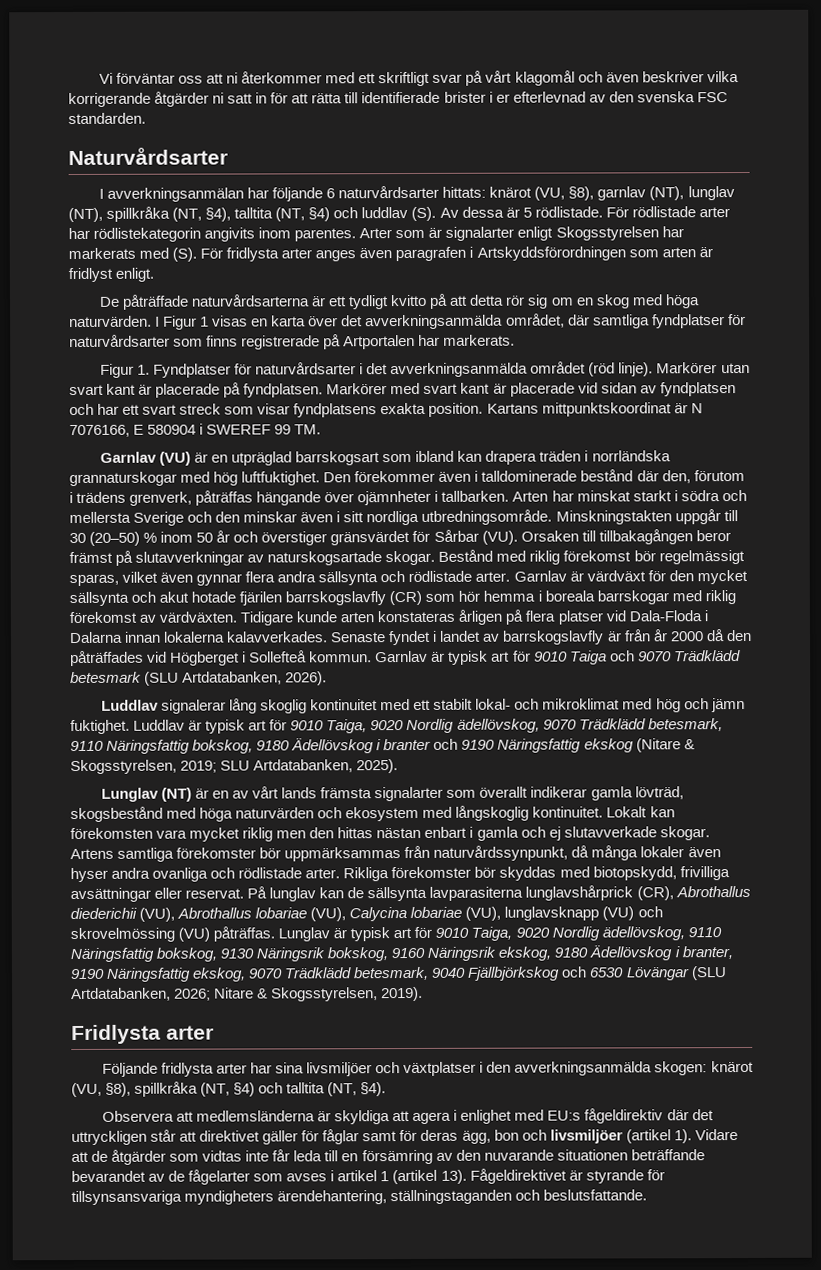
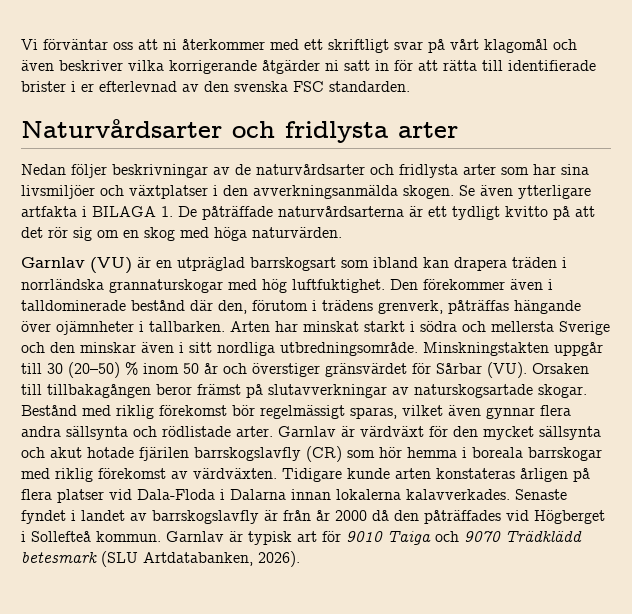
[98,185,735,202] [68,206,730,223] [68,226,684,242] [68,246,713,262] [68,267,155,283] // I avverkningsanmälan har följande 6 naturvårdsarter hittats: knärot (VU, §8), garnlav (NT), lunglav (NT), spillkråka (NT, §4), talltita (NT, §4) och luddlav (S). Av dessa är 5 rödlistade. För rödlistade arter har rödlistekategorin angivits inom parentes. Arter som är signalarter enligt Skogsstyrelsen har markerats med (S). För fridlysta arter anges även paragrafen i Artskyddsförordningen som arten är fridlyst enligt. // -> [232,121,458,143] [21,164,589,178] [21,185,591,199] [21,206,173,217] och fridlysta arter // Nedan följer beskrivningar av de naturvårdsarter och fridlysta arter som har sina livsmiljöer och växtplatser i den avverkningsanmälda skogen. Se även ytterligare artfakta i BILAGA 1.
[469,294,505,306] detta -> [21,227,43,238] det
[155,313,746,330] [69,334,516,350] [99,361,750,378] [69,382,736,398] [69,402,703,418] [69,423,322,438] I Figur 1 visas en karta över det avverkningsanmälda området, där samtliga fyndplatser för naturvårdsarter som finns registrerade på Artportalen har markerats. // Figur 1. Fyndplatser för naturvårdsarter i det avverkningsanmälda området (röd linje). Markörer utan svart kant är placerade på fyndplatsen. Markörer med svart kant är placerade vid sidan av fyndplatsen och har ett svart streck som visar fyndplatsens exakta position. Kartans mittpunktskoordinat är N 7076166, E 580904 i SWEREF 99 TM. -> (342, 232) none
[100,698,745,714] [70,718,723,735] [70,738,695,754] [70,759,399,775] [100,786,684,802] [70,805,675,823] [70,826,710,842] [70,845,721,862] [70,866,730,883] [70,885,751,903] [70,906,663,922] [70,926,722,943] [70,945,733,963] [70,966,727,982] [71,986,424,1002] [71,1024,214,1045] [101,1060,754,1077] [71,1081,387,1098] [101,1108,714,1125] [71,1129,738,1146] [71,1149,705,1165] [71,1168,665,1185] [71,1189,648,1206] // Luddlav signalerar lång skoglig kontinuitet med ett stabilt lokal- och mikroklimat med hög och jämn fuktighet. Luddlav är typisk art för 9010 Taiga, 9020 Nordlig ädellövskog, 9070 Trädklädd betesmark, 9110 Näringsfattig bokskog, 9180 Ädellövskog i branter och 9190 Näringsfattig ekskog (Nitare & Skogsstyrelsen, 2019; SLU Artdatabanken, 2025). // Lunglav (NT) är en av vårt lands främsta signalarter som överallt indikerar gamla lövträd, skogsbestånd med höga naturvärden och ekosystem med långskoglig kontinuitet. Lokalt kan förekomsten vara mycket riklig men den hittas nästan enbart i gamla och ej slutavverkade skogar. Artens samtliga förekomster bör uppmärksammas från naturvårdssynpunkt, då många lokaler även hyser andra ovanliga och rödlistade arter. Rikliga förekomster bör skyddas med biotopskydd, frivilliga avsättningar eller reservat. På lunglav kan de sällsynta lavparasiterna lunglavshårprick (CR), Abrothallus diederichii (VU), Abrothallus lobariae (VU), Calycina lobariae (VU), lunglavsknapp (VU) och skrovelmössing (VU) påträffas. Lunglav är typisk art för 9010 Taiga, 9020 Nordlig ädellövskog, 9110 Näringsfattig bokskog, 9130 Näringsrik bokskog, 9160 Näringsrik ekskog, 9180 Ädellövskog i branter, 9190 Näringsfattig ekskog, 9070 Trädklädd betesmark, 9040 Fjällbjörkskog och 6530 Lövängar (SLU Artdatabanken, 2026; Nitare & Skogsstyrelsen, 2019). // Fridlysta arter // Följande fridlysta arter har sina livsmiljöer och växtplatser i den avverkningsanmälda skogen: knärot (VU, §8), spillkråka (NT, §4) och talltita (NT, §4). // Observera att medlemsländerna är skyldiga att agera i enlighet med EU:s fågeldirektiv där det uttryckligen står att direktivet gäller för fåglar samt för deras ägg, bon och livsmiljöer (artikel 1). Vidare att de åtgärder som vidtas inte får leda till en försämring av den nuvarande situationen beträffande bevarandet av de fågelarter som avses i artikel 1 (artikel 13). Fågeldirektivet är styrande för tillsynsansvariga myndigheters ärendehantering, ställningstaganden och beslutsfattande. -> (300, 559) none

